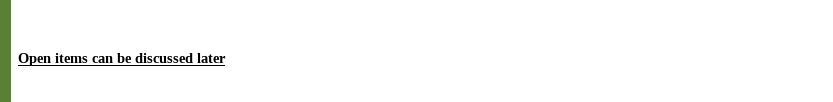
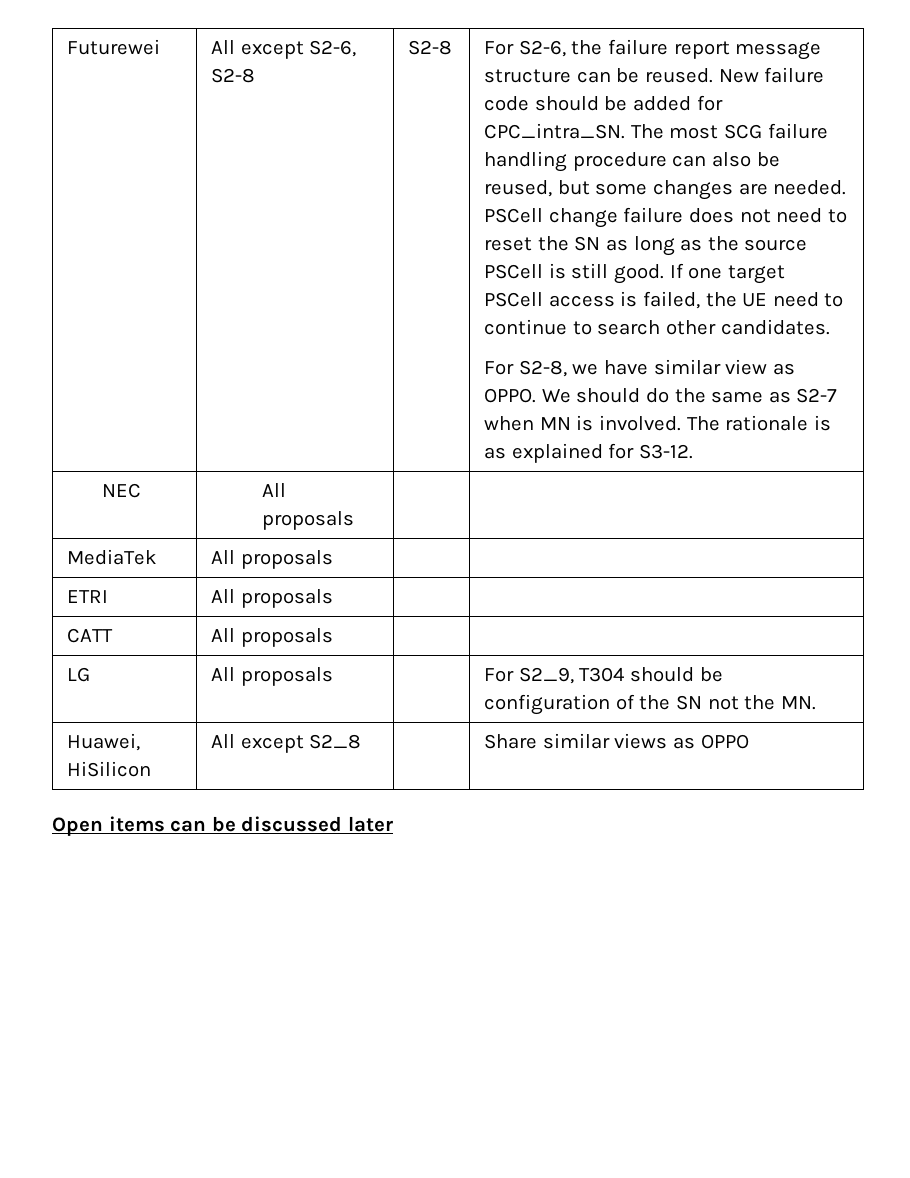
(18, 59) none -> [67,39,161,55] [211,40,357,59] [211,68,256,83] [408,40,453,55] [484,39,822,60] [484,67,825,83] [484,95,723,111] [484,123,828,139] [484,151,780,172] [484,180,847,200] [484,207,847,228] [484,236,808,256] [484,263,785,284] [484,291,844,309] [484,319,830,335] [484,359,795,377] [484,388,838,403] [484,415,831,431] [484,443,694,463] [101,483,141,498] [261,483,286,497] [261,511,354,530] [67,549,158,565] [211,550,333,569] [67,590,109,603] [211,589,333,608] [67,628,114,643] [211,628,333,647] [67,667,91,682] [211,667,333,686] [484,667,723,684] [484,694,816,715] [67,733,141,751] [67,761,152,777] [211,734,362,753] [484,733,749,749] Futurewei | All except S2-6, S2-8 | S2-8 | For S2-6, the failure report message structure can be reused. New failure code should be added for CPC_intra_SN. The most SCG failure handling procedure can also be reused, but some changes are needed. PSCell change failure does not need to reset the SN as long as the source PSCell is still good. If one target PSCell access is failed, the UE need to continue to search other candidates. // For S2-8, we have similar view as OPPO. We should do the same as S2-7 when MN is involved. The rationale is as explained for S3-12. // NEC | All proposals | | // MediaTek | All proposals | | // ETRI | All proposals | | // CATT | All proposals | | // LG | All proposals | | For S2_9, T304 should be configuration of the SN not the MN. // Huawei, HiSilicon | All except S2_8 | | Share similar views as OPPO //

